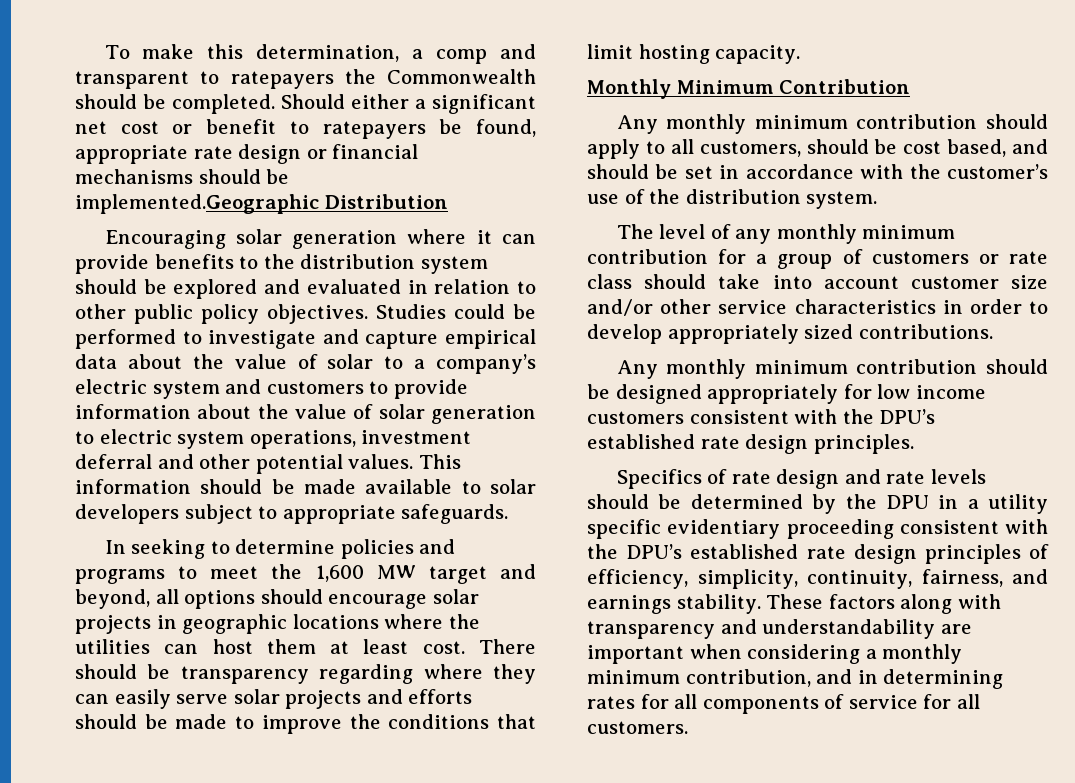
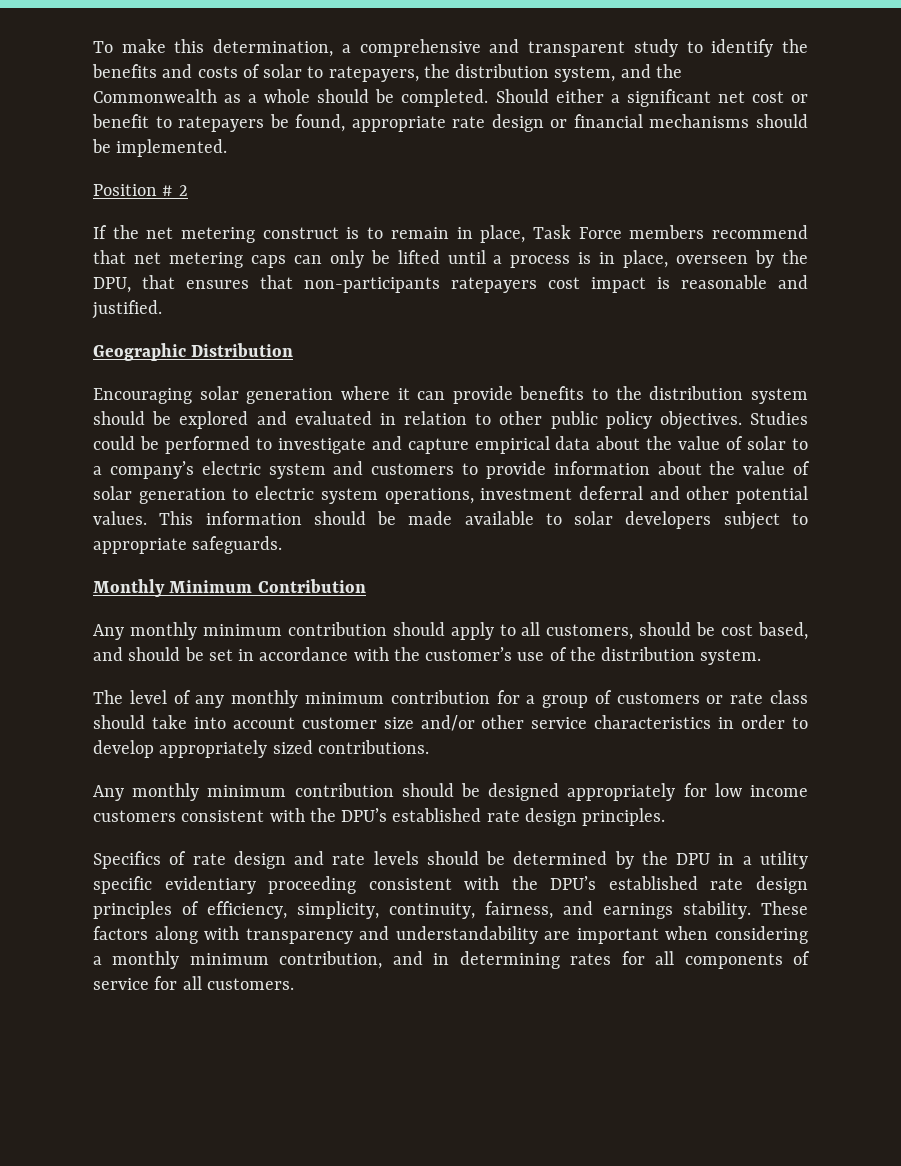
[436,49,488,64] comp -> [359,39,481,57] comprehensive
[200,69,536,89] to ratepayers the Commonwealth -> [633,39,809,57] [92,64,682,82] [93,89,311,103] study to identify the benefits and costs of solar to ratepayers, the distribution system, and the Commonwealth as a whole
[75,194,319,214] implemented.Geographic -> [116,139,228,157] [93,184,188,196] [93,225,808,243] [93,250,808,268] [93,275,808,293] [92,300,162,319] [93,343,186,361] implemented. // Position # 2 // If the net metering construct is to remain in place, Task Force members recommend that net metering caps can only be lifted until a process is in place, overseen by the DPU, that ensures that non-participants ratepayers cost impact is reasonable and justified. // Geographic
[104,539,456,559] [75,564,536,584] [75,589,479,609] [75,614,480,634] [75,639,536,654] [75,664,536,684] [75,689,473,709] [75,714,536,734] [587,44,801,64] // In seeking to determine policies and programs to meet the 1,600 MW target and beyond, all options should encourage solar projects in geographic locations where the utilities can host them at least cost. There should be transparency regarding where they can easily serve solar projects and efforts should be made to improve the conditions that limit hosting capacity. -> (283, 545) none

